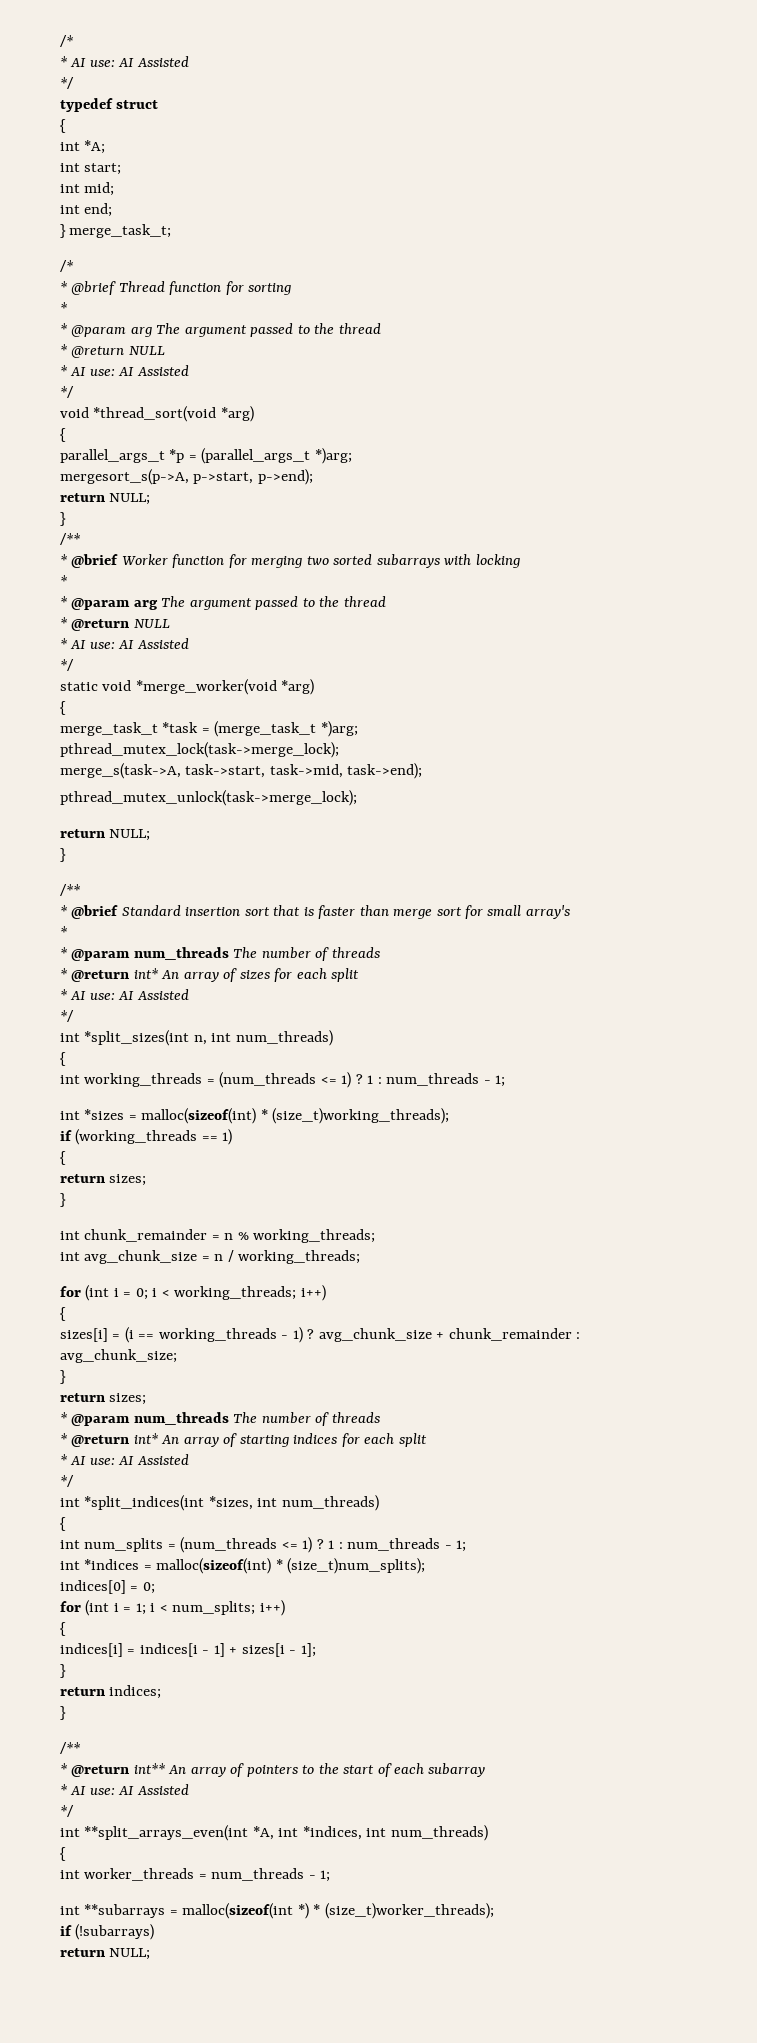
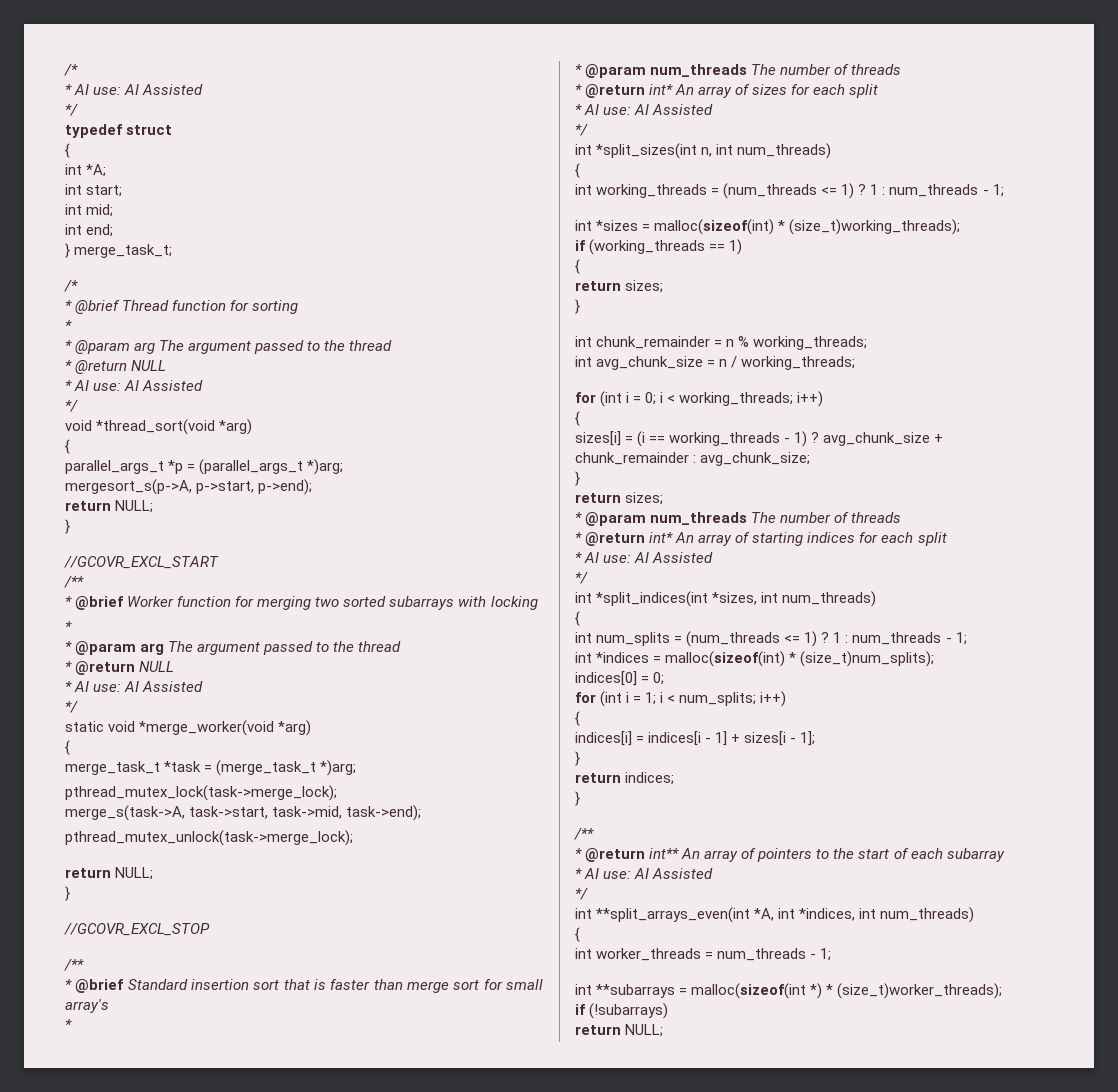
(66, 519) none -> [64,556,219,569] // //GCOVR_EXCL_START
(66, 855) none -> [64,923,210,936] // //GCOVR_EXCL_STOP

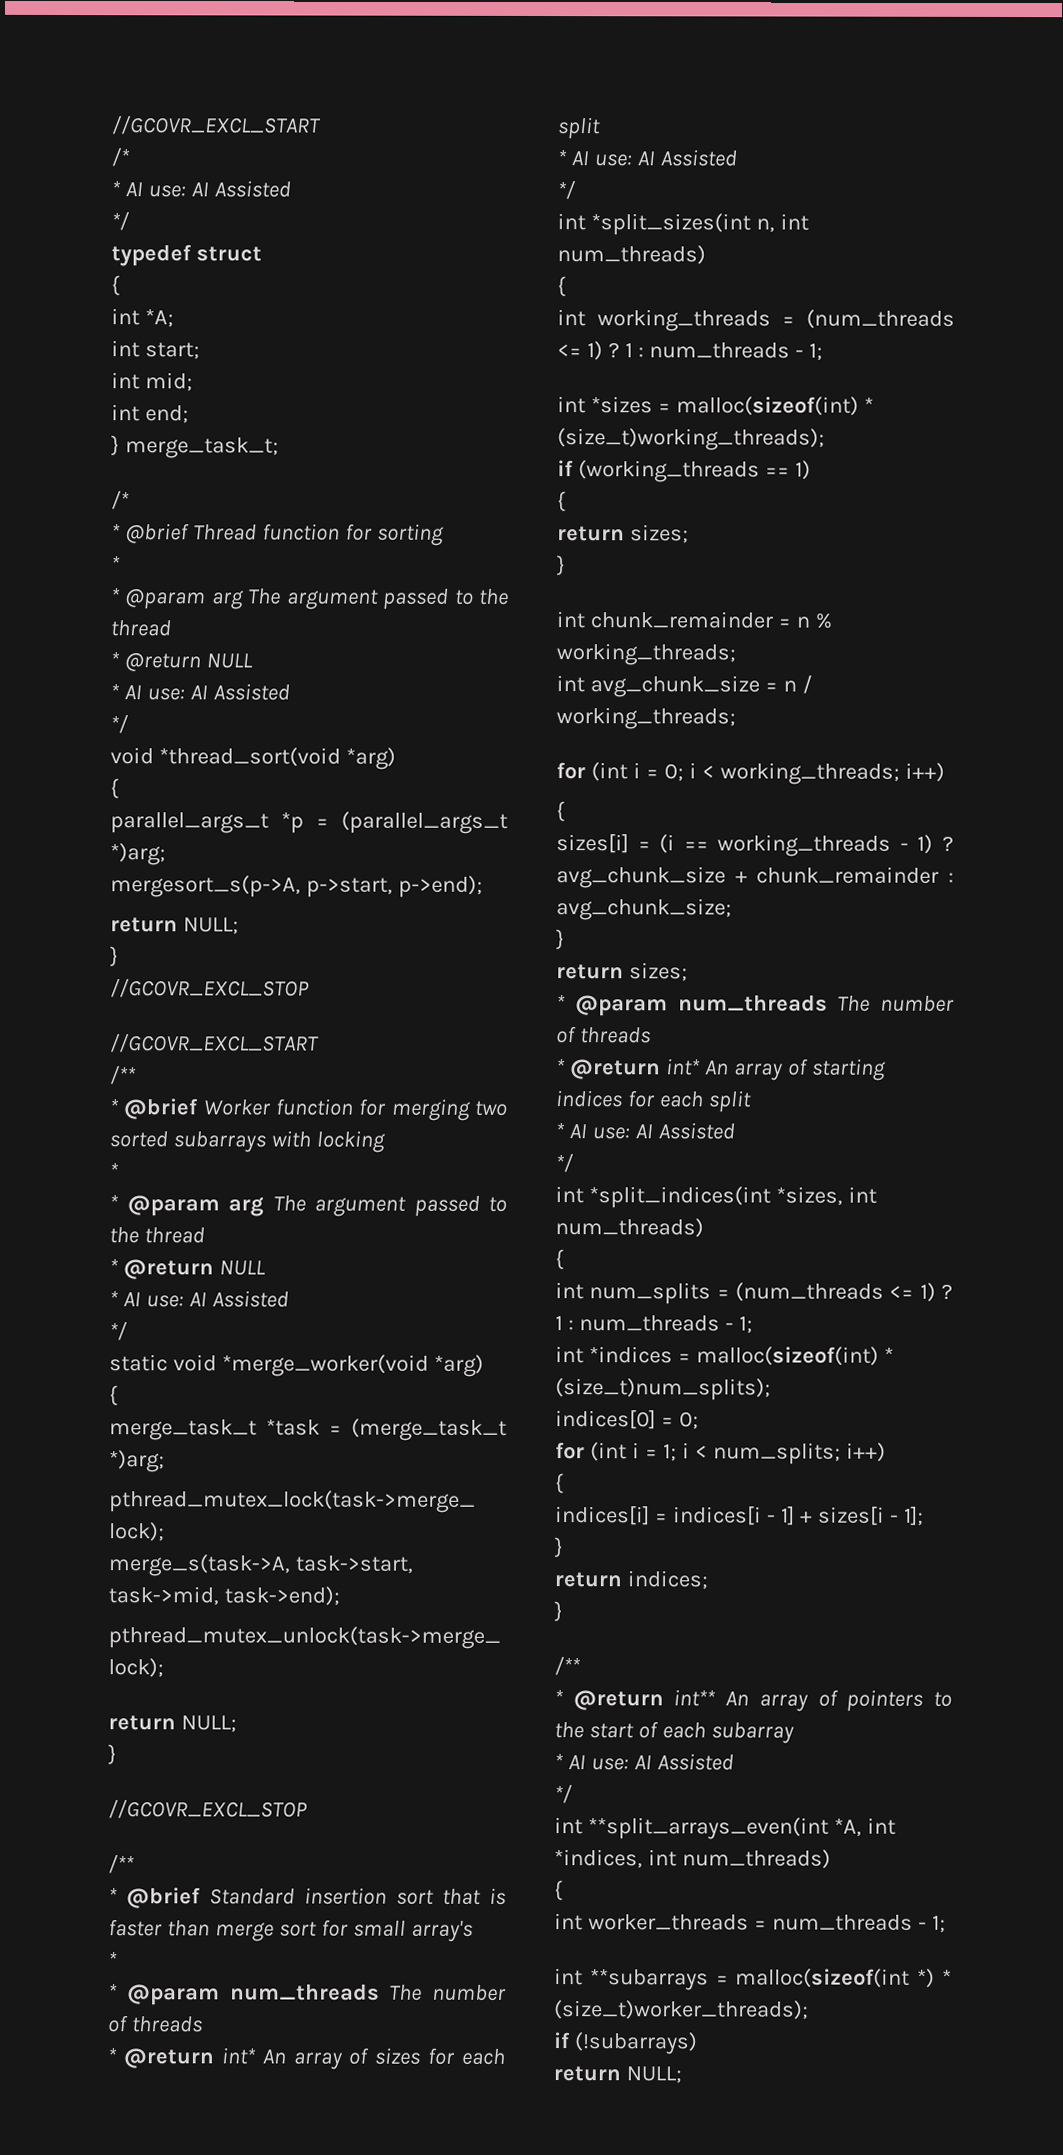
(64, 70) none -> [111,115,322,135] //GCOVR_EXCL_START //
(70, 526) none -> [110,978,310,998] // //GCOVR_EXCL_STOP

